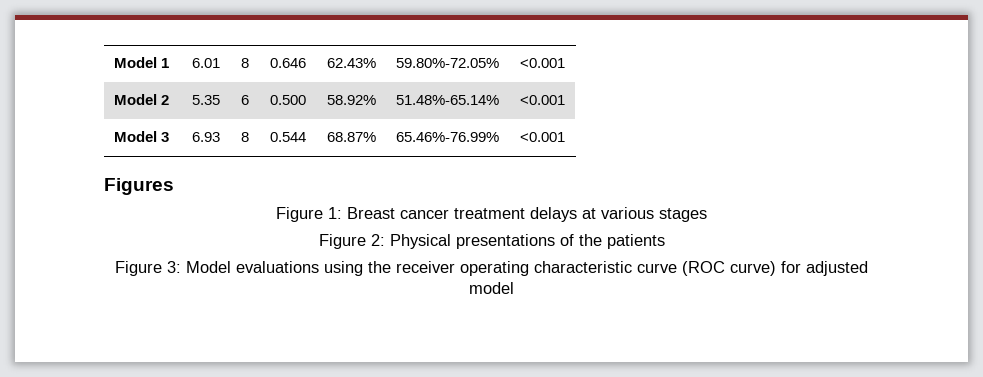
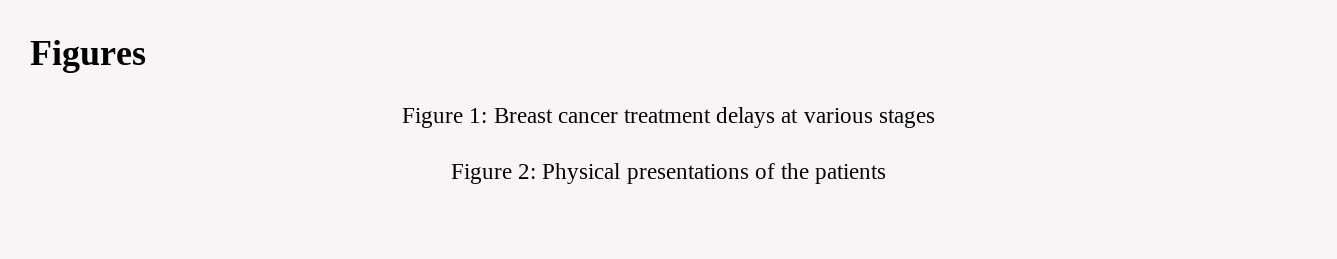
[113,57,170,68] [192,58,220,68] [241,58,249,68] [270,58,306,68] [326,58,376,68] [396,58,499,68] [520,58,565,68] [113,94,170,105] [192,95,220,105] [241,95,249,105] [270,95,306,105] [326,95,376,105] [396,95,499,105] [520,95,565,105] [113,131,170,142] [192,132,220,142] [241,132,249,142] [270,132,306,142] [326,132,376,142] [396,132,499,142] [520,132,565,142] Model 1 | 6.01 | 8 | 0.646 | 62.43% | 59.80%-72.05% | <0.001 // Model 2 | 5.35 | 6 | 0.500 | 58.92% | 51.48%-65.14% | <0.001 // Model 3 | 6.93 | 8 | 0.544 | 68.87% | 65.46%-76.99% | <0.001 // -> (30, 56) none
[115,261,868,276] [469,282,514,294] // Figure 3: Model evaluations using the receiver operating characteristic curve (ROC curve) for adjusted model -> (887, 174) none

